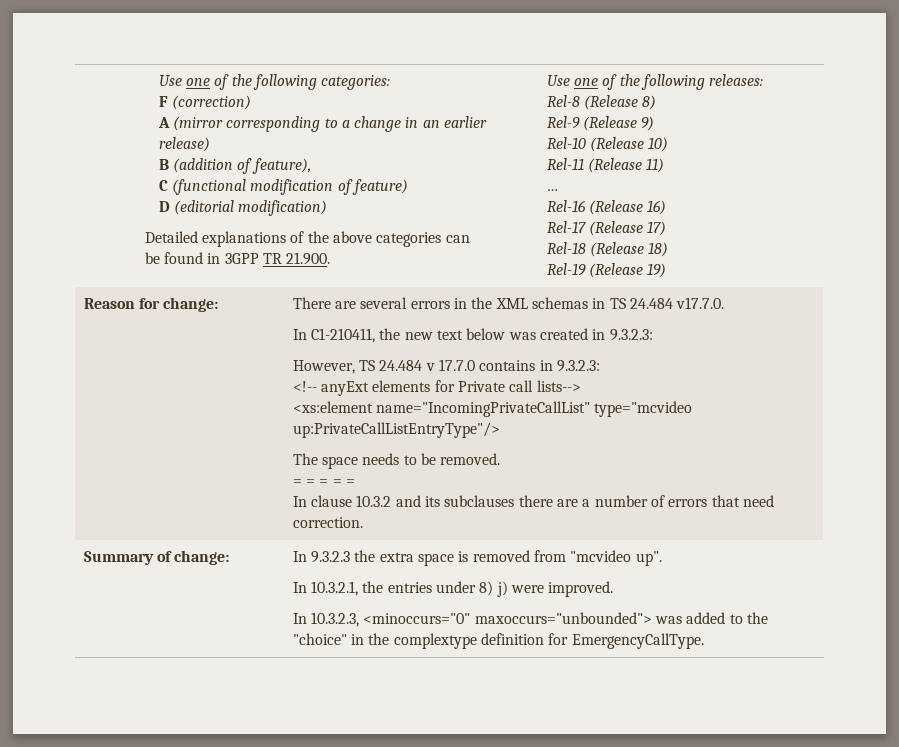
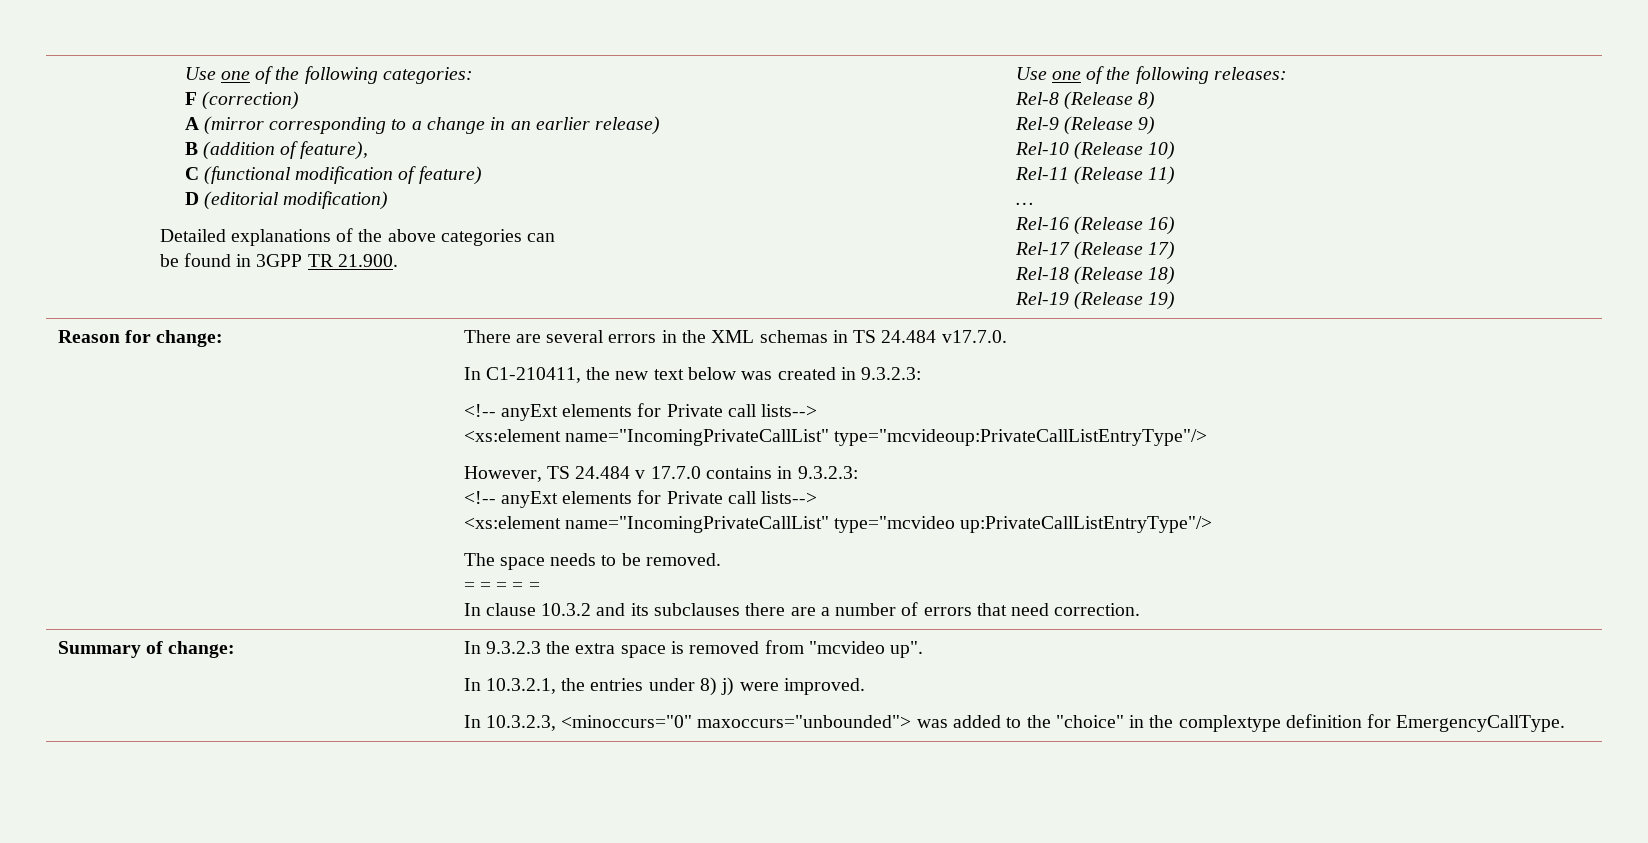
(653, 335) none -> [463,403,818,421] [463,429,1208,446] // <!-- anyExt elements for Private call lists--> // <xs:element name="IncomingPrivateCallList" type="mcvideoup:PrivateCallListEntryType"/>

